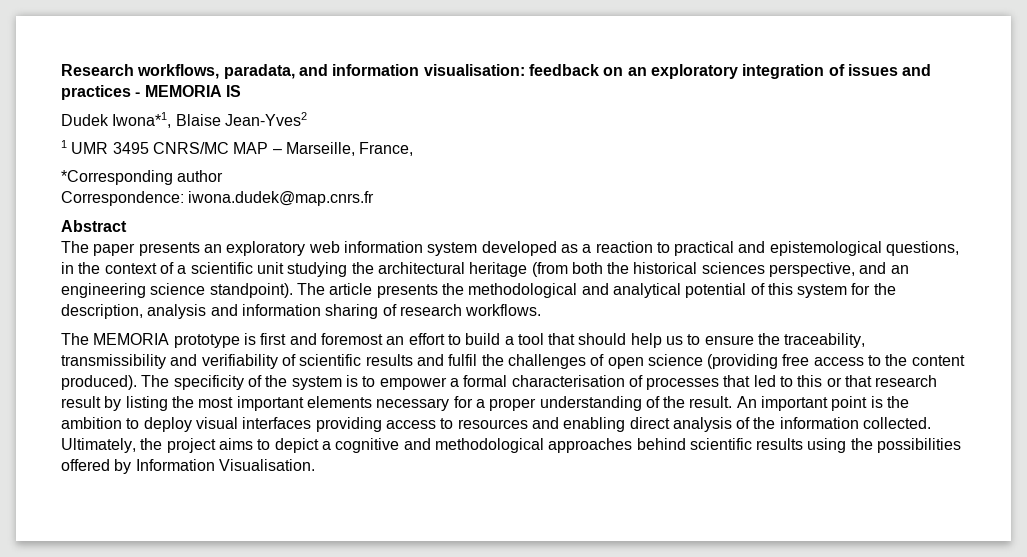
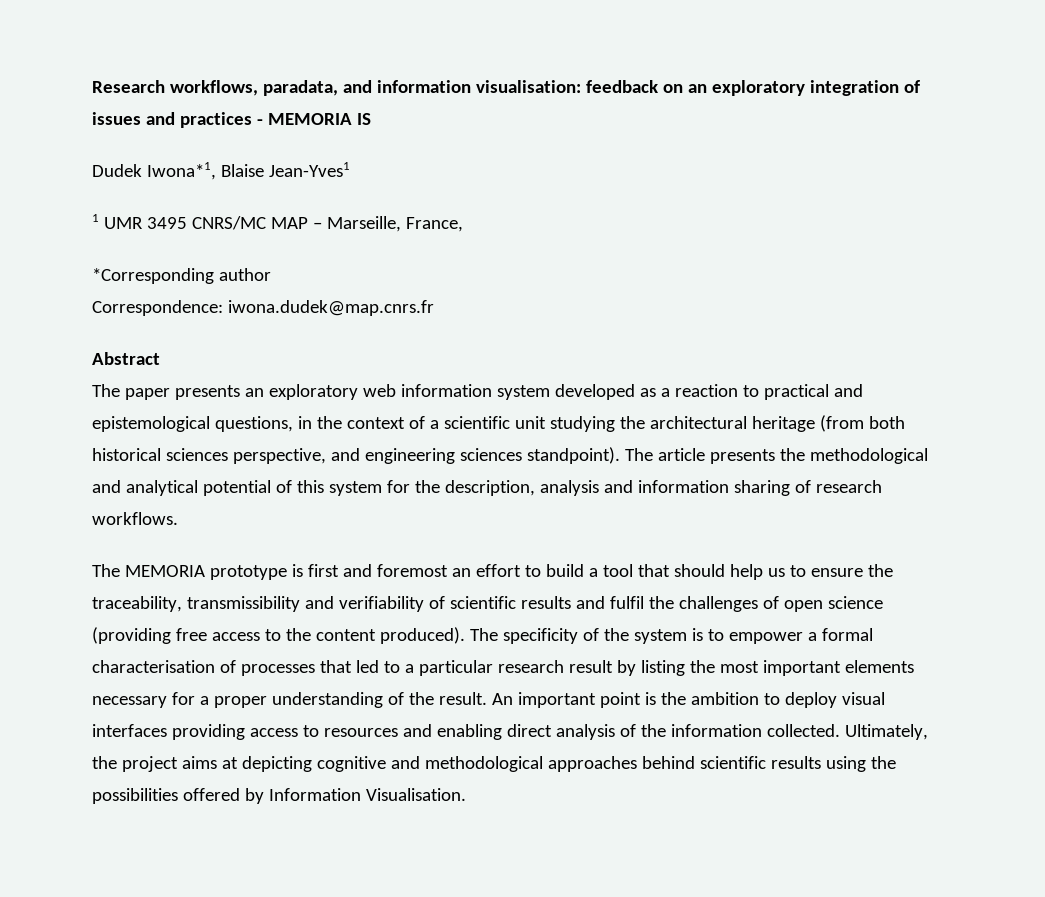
[224,112,307,126] Jean-Yves2 -> [268,162,350,177] Jean-Yves1
[607,262,630,274] the -> (905, 422) none
[890,265,909,274] [61,283,206,298] an engineering science -> [364,448,522,464] engineering sciences
[797,375,873,387] this or that -> [404,660,493,676] a particular
[257,438,331,453] to depict a -> [221,756,312,772] at depicting

